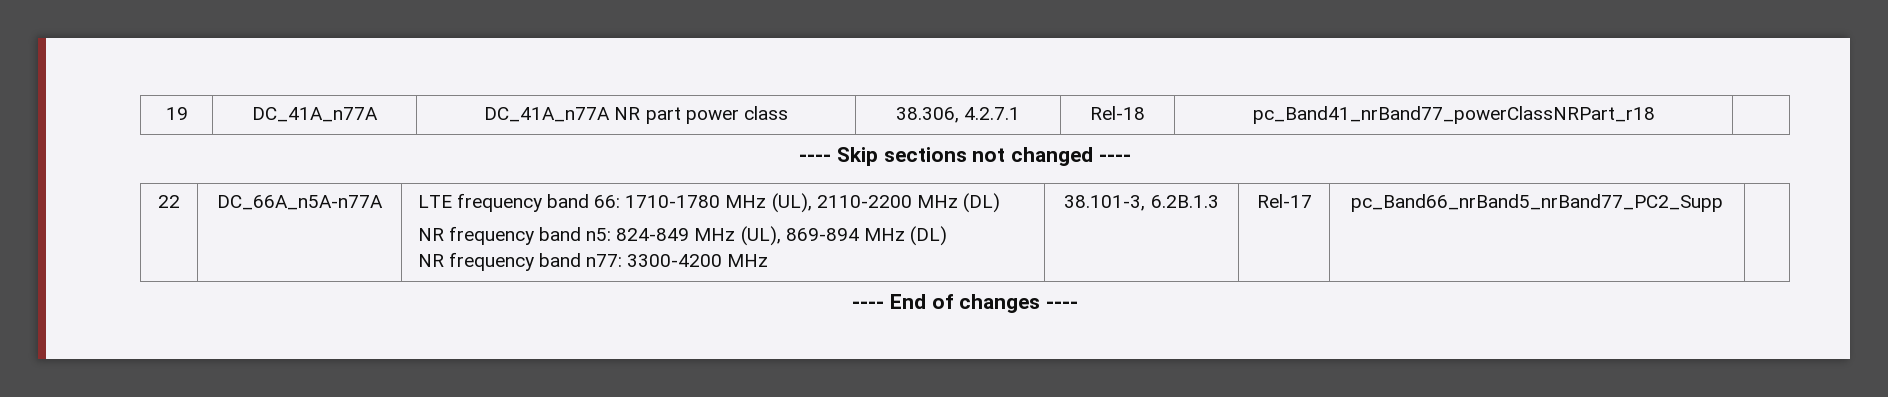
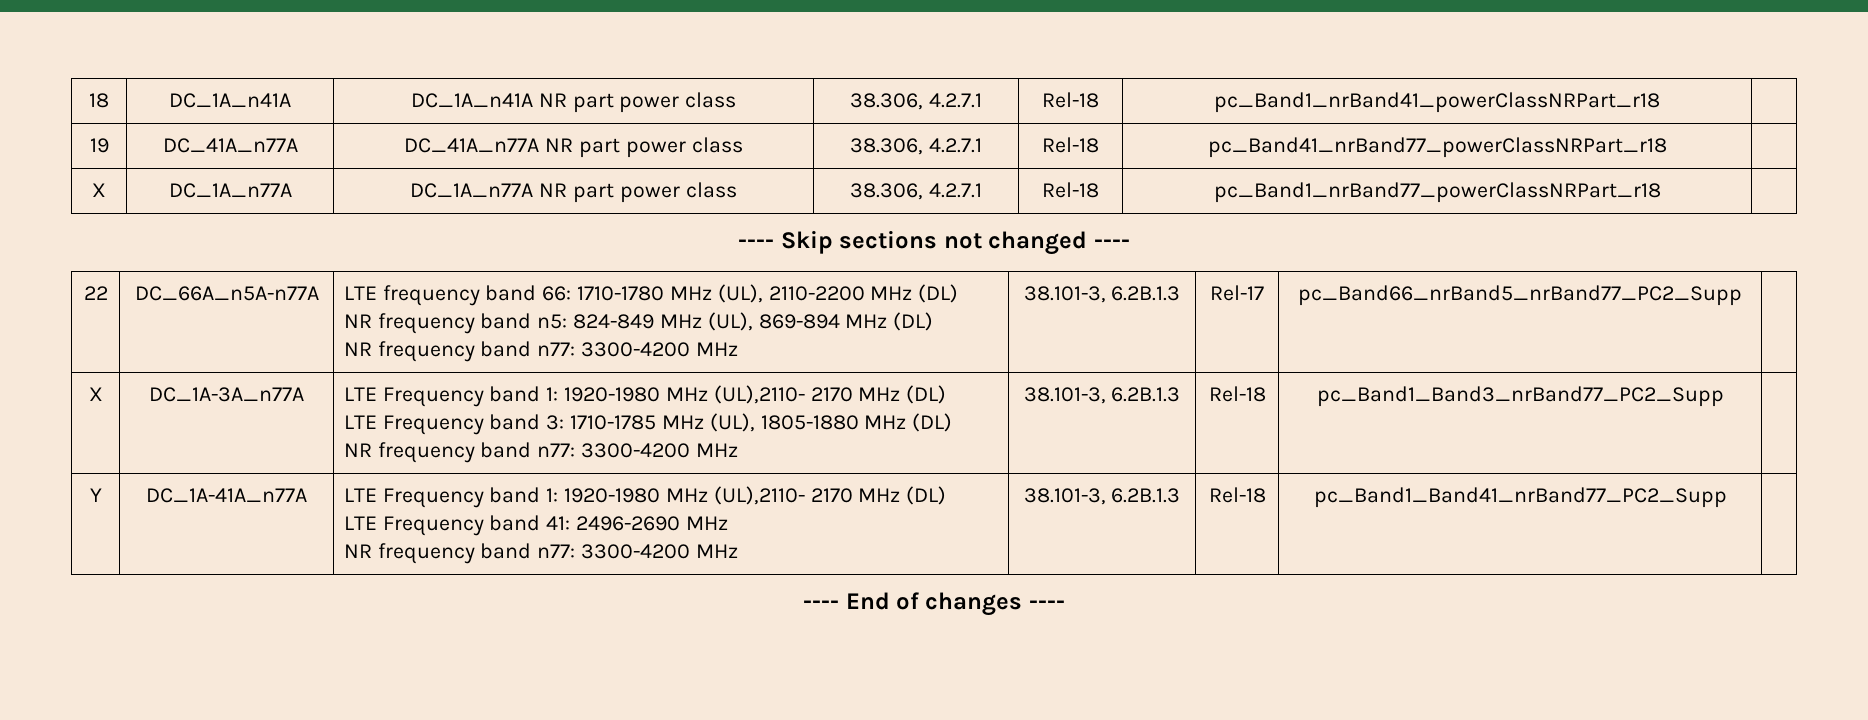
(165, 113) none -> [89,93,109,108] [169,93,291,108] [410,92,737,113] [850,93,982,110] [1042,92,1099,108] [1214,92,1660,113] 18 | DC_1A_n41A | DC_1A_n41A NR part power class | 38.306, 4.2.7.1 | Rel-18 | pc_Band1_nrBand41_powerClassNRPart_r18 | //
(1655, 115) none -> [92,183,106,197] [168,183,292,198] [410,182,737,203] [850,183,982,200] [1042,182,1099,198] [1213,182,1661,203] // X | DC_1A_n77A | DC_1A_n77A NR part power class | 38.306, 4.2.7.1 | Rel-18 | pc_Band1_nrBand77_powerClassNRPart_r18 |
(1723, 203) none -> [88,387,103,401] [149,387,304,402] [343,385,947,407] [343,413,953,435] [343,442,738,463] [1023,387,1181,404] [1208,386,1266,402] [1316,386,1724,407] [89,488,102,502] [146,488,307,503] [343,486,947,508] [343,515,728,536] [343,543,738,564] [1023,488,1181,505] [1208,487,1266,503] [1313,487,1727,508] // X | DC_1A-3A_n77A | LTE Frequency band 1: 1920-1980 MHz (UL),2110- 2170 MHz (DL) // LTE Frequency band 3: 1710-1785 MHz (UL), 1805-1880 MHz (DL) // NR frequency band n77: 3300-4200 MHz | 38.101-3, 6.2B.1.3 | Rel-18 | pc_Band1_Band3_nrBand77_PC2_Supp | // Y | DC_1A-41A_n77A | LTE Frequency band 1: 1920-1980 MHz (UL),2110- 2170 MHz (DL) // LTE Frequency band 41: 2496-2690 MHz // NR frequency band n77: 3300-4200 MHz | 38.101-3, 6.2B.1.3 | Rel-18 | pc_Band1_Band41_nrBand77_PC2_Supp |

